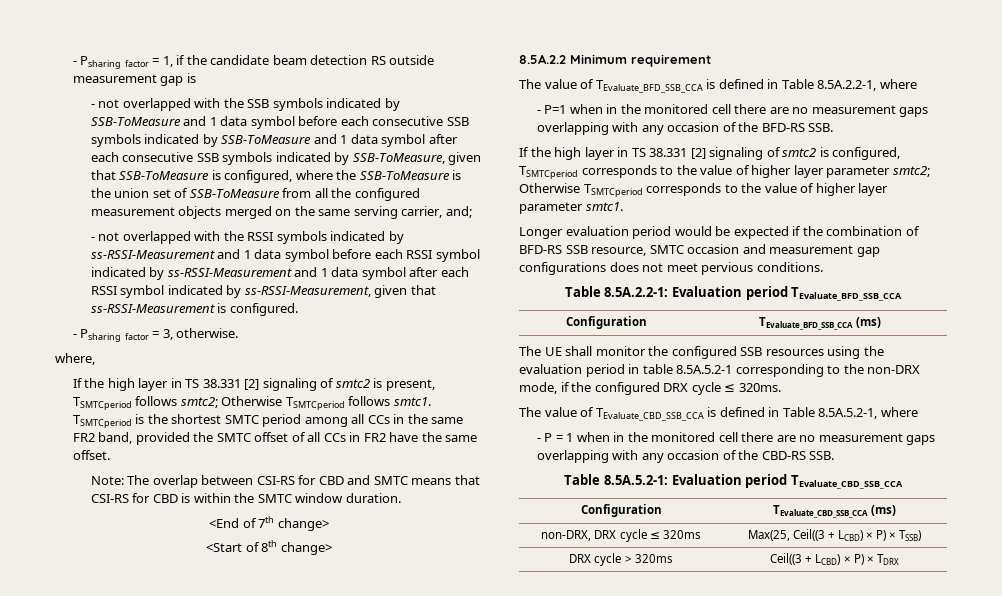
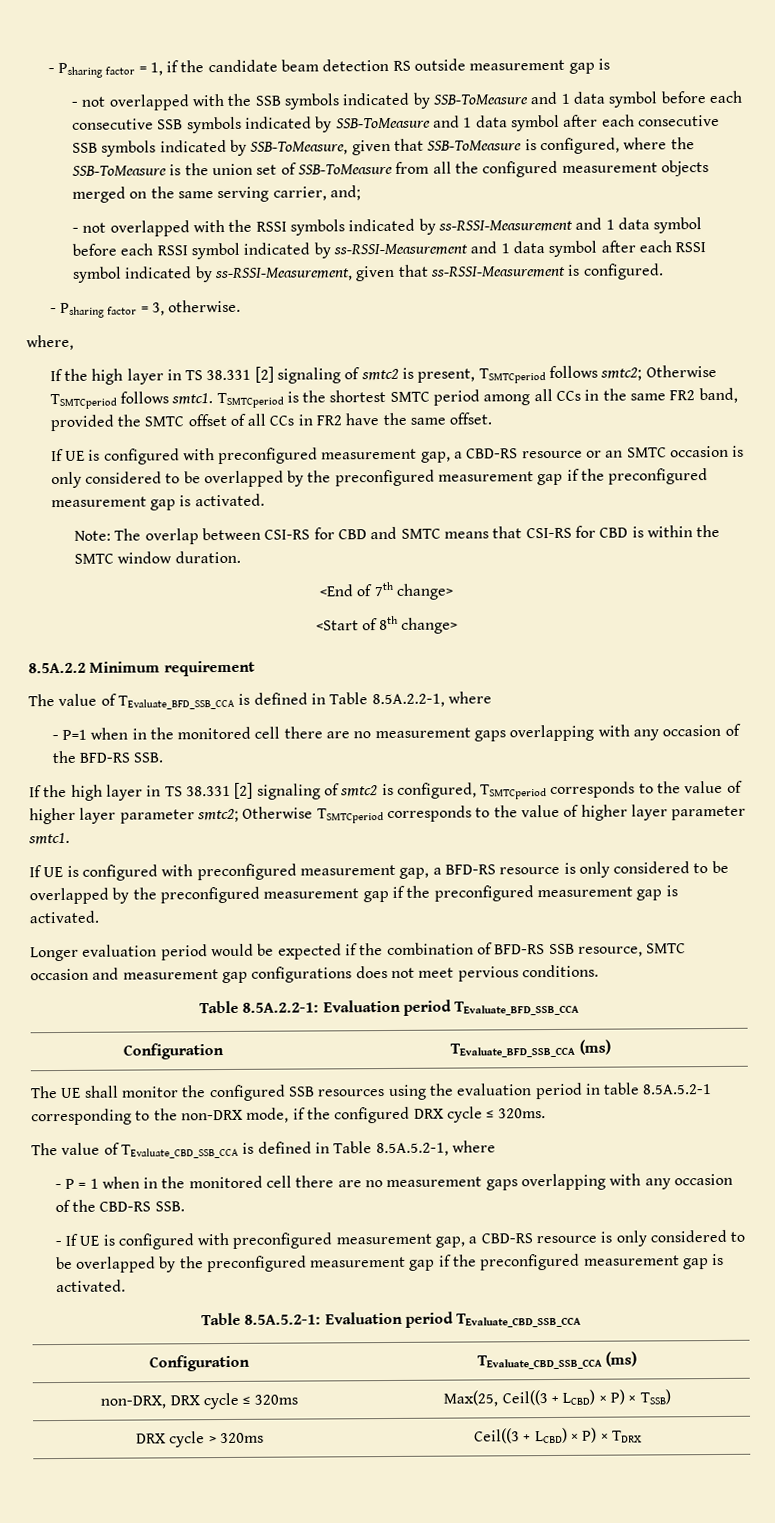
(110, 455) none -> [50,445,745,465] [50,468,709,489] [50,493,265,511] // If UE is configured with preconfigured measurement gap, a CBD-RS resource or an SMTC occasion is only considered to be overlapped by the preconfigured measurement gap if the preconfigured measurement gap is activated.
(623, 206) none -> [29,860,729,881] [29,885,678,905] [29,910,99,924] // If UE is configured with preconfigured measurement gap, a BFD-RS resource is only considered to be overlapped by the preconfigured measurement gap if the preconfigured measurement gap is activated.
(835, 455) none -> [54,1229,746,1250] [55,1253,725,1273] [55,1279,126,1293] // - If UE is configured with preconfigured measurement gap, a CBD-RS resource is only considered to be overlapped by the preconfigured measurement gap if the preconfigured measurement gap is activated.

